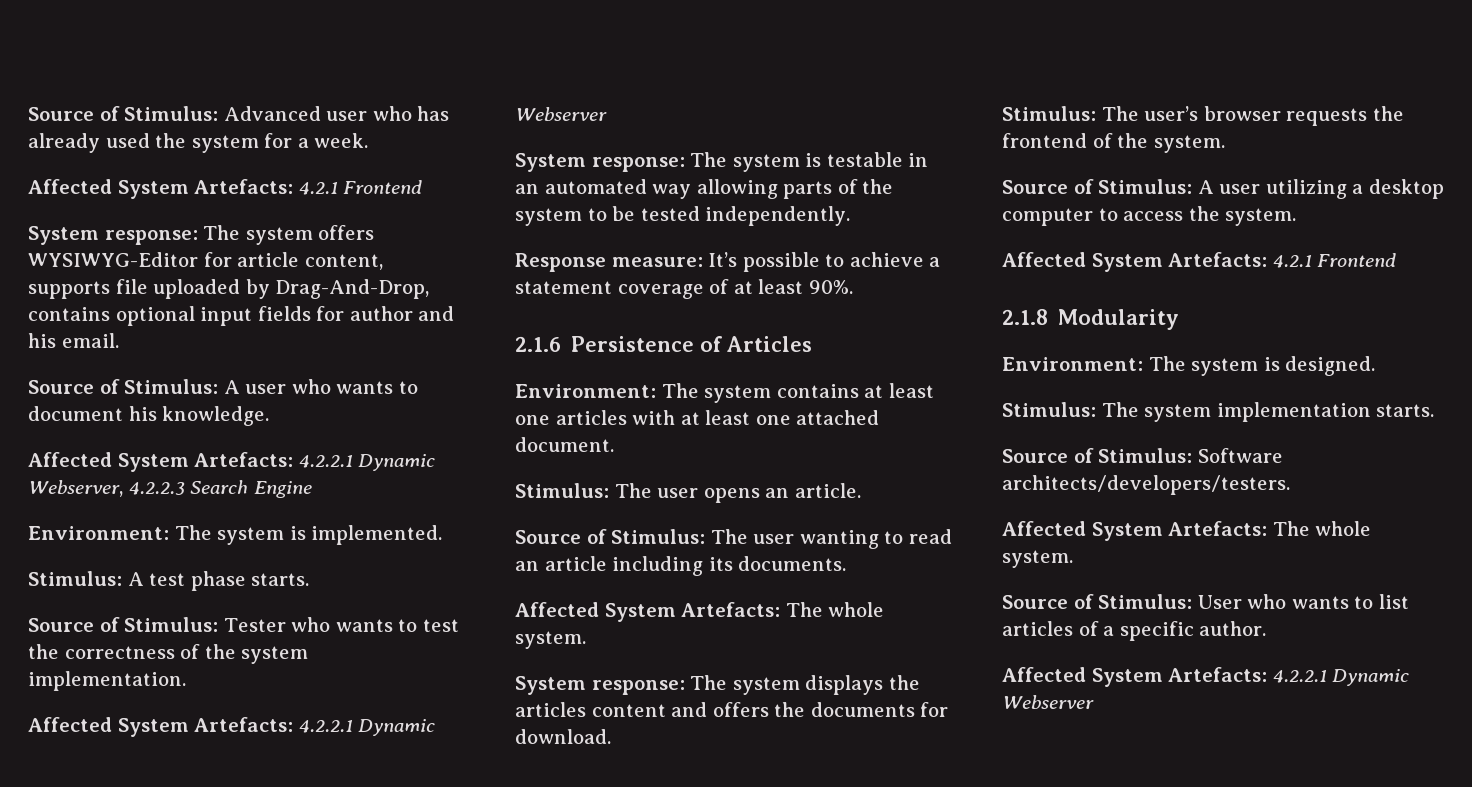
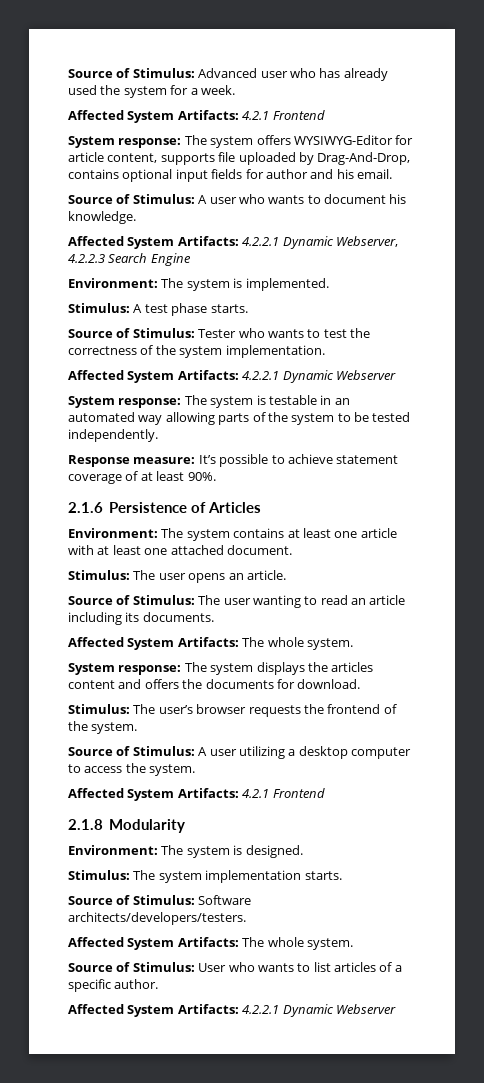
[194,179,294,194] Artefacts: -> [177,110,239,120] Artifacts:
[194,452,294,467] Artefacts: -> [177,236,239,246] Artifacts:
[194,717,294,732] Artefacts: -> [177,370,239,380] Artifacts:
[929,257,941,267] a -> (333, 459) none
[555,410,627,425] articles -> [360,528,397,538] article
[681,602,781,617] Artefacts: -> [177,637,239,647] Artifacts:
[1168,252,1268,267] Artefacts: -> [177,788,239,798] Artifacts:
[1168,521,1268,536] Artefacts: -> [177,937,239,947] Artifacts:
[1168,667,1268,682] Artefacts: -> [177,1004,239,1014] Artifacts:

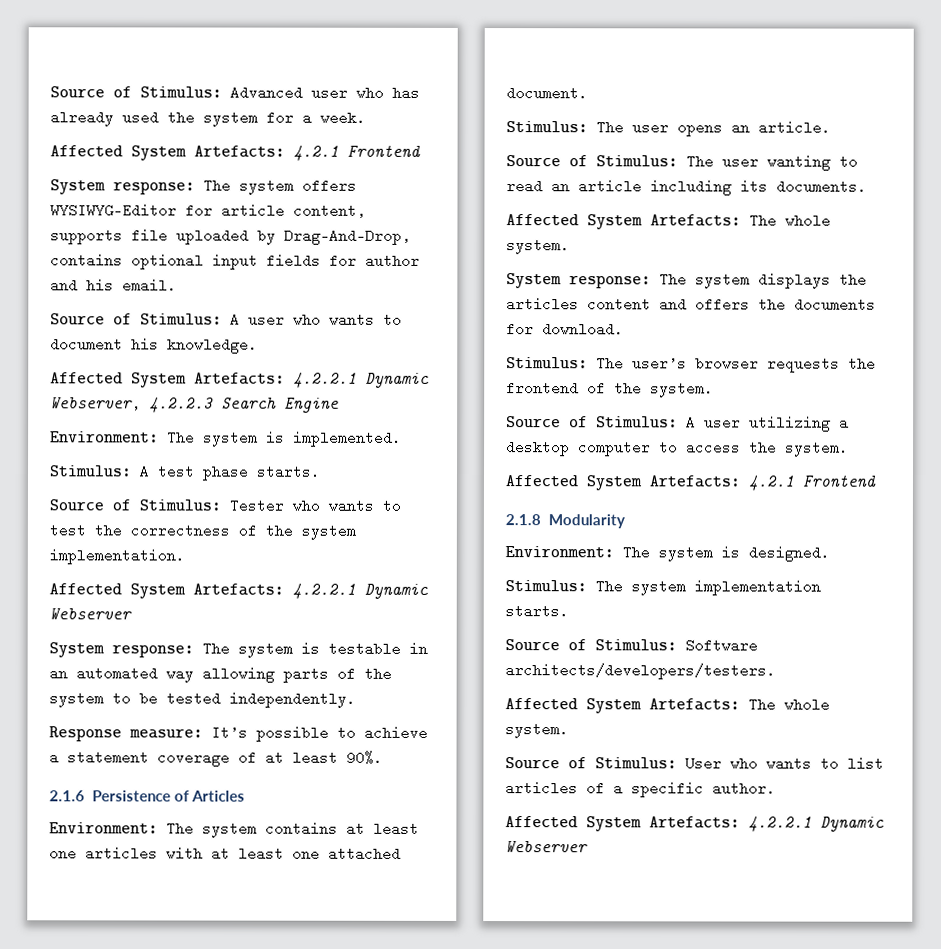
[177,110,239,120] Artifacts: -> [194,145,285,158] Artefacts:
[177,236,239,246] Artifacts: -> [194,372,285,385] Artefacts:
[177,370,239,380] Artifacts: -> [193,583,284,596] Artefacts:
(333, 459) none -> [49,750,59,765] a
[360,528,397,538] article -> [85,846,158,861] articles
[177,637,239,647] Artifacts: -> [650,214,741,227] Artefacts:
[177,788,239,798] Artifacts: -> [649,475,740,488] Artefacts:
[177,937,239,947] Artifacts: -> [649,698,740,711] Artefacts:
[177,1004,239,1014] Artifacts: -> [649,816,740,829] Artefacts:

